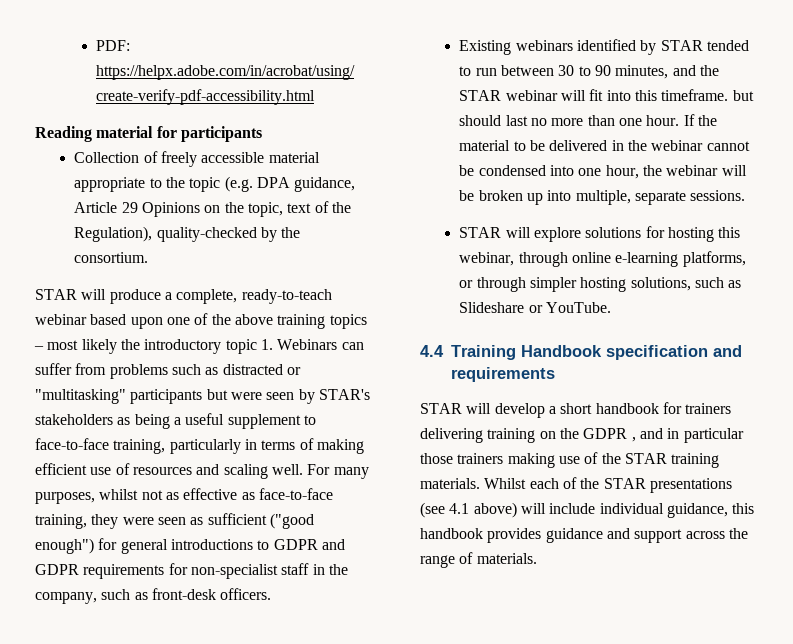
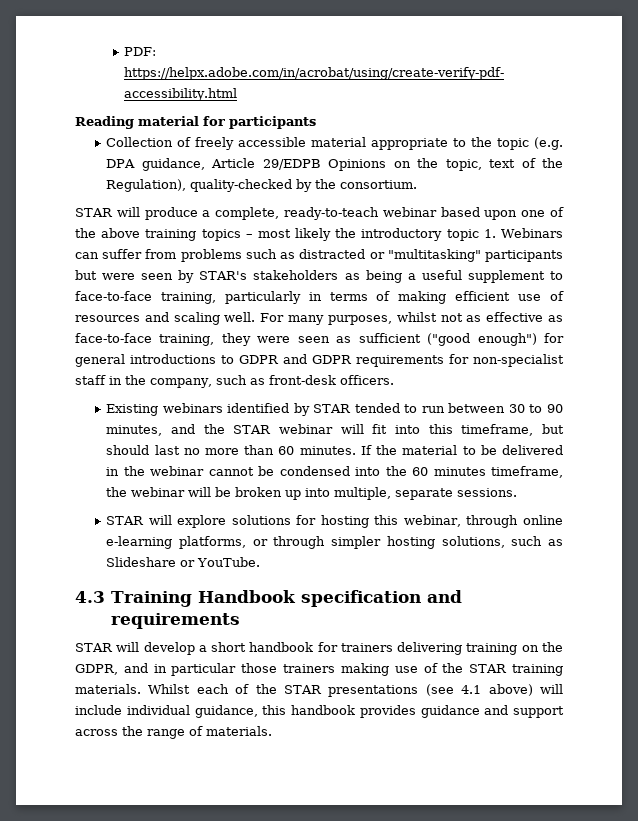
[121,202,138,213] 29 -> [262,159,321,170] 29/EDPB
[661,89,729,101] timeframe. -> [461,424,534,436] timeframe,
[618,115,680,126] one hour. -> [278,446,356,455] 60 minutes.
[578,165,639,179] one hour, -> [385,466,563,478] the 60 minutes timeframe,
[420,345,444,357] 4.4 -> [75,591,105,603] 4.3
[583,428,636,442] GDPR , -> [75,664,118,675] GDPR,

